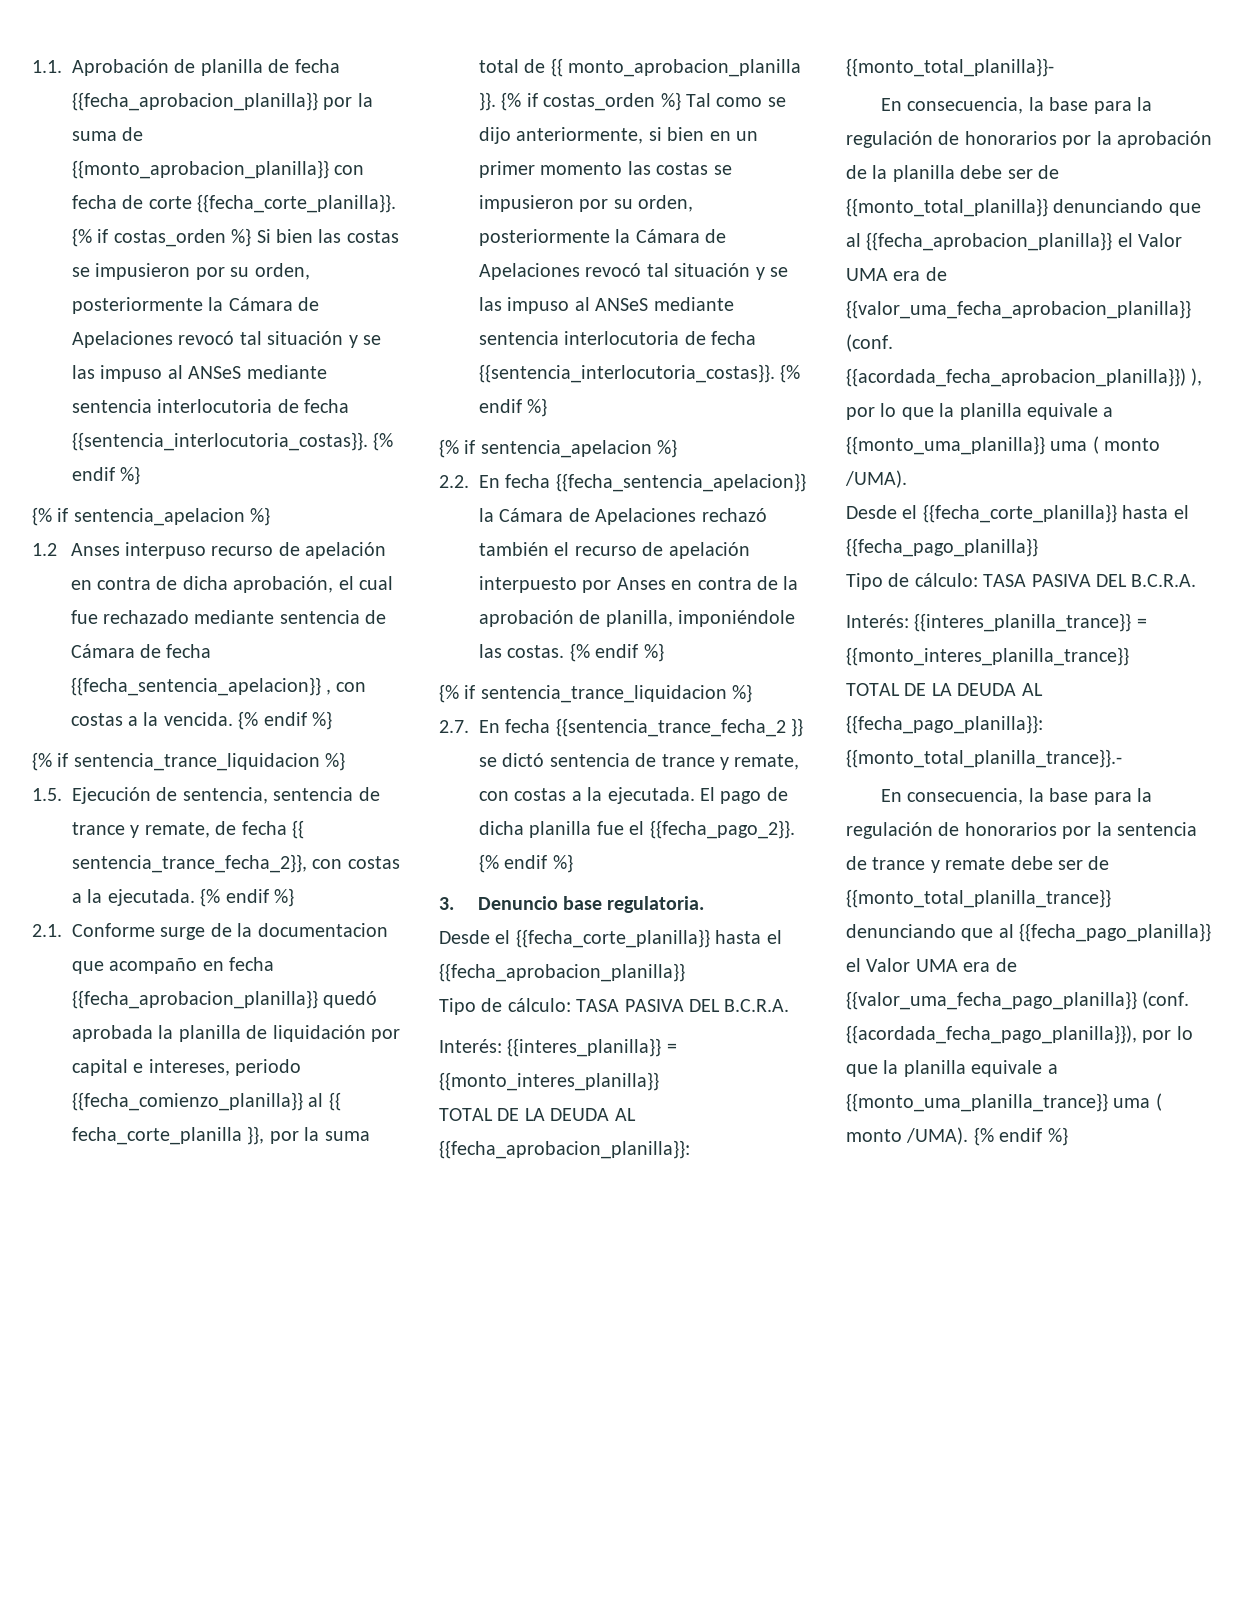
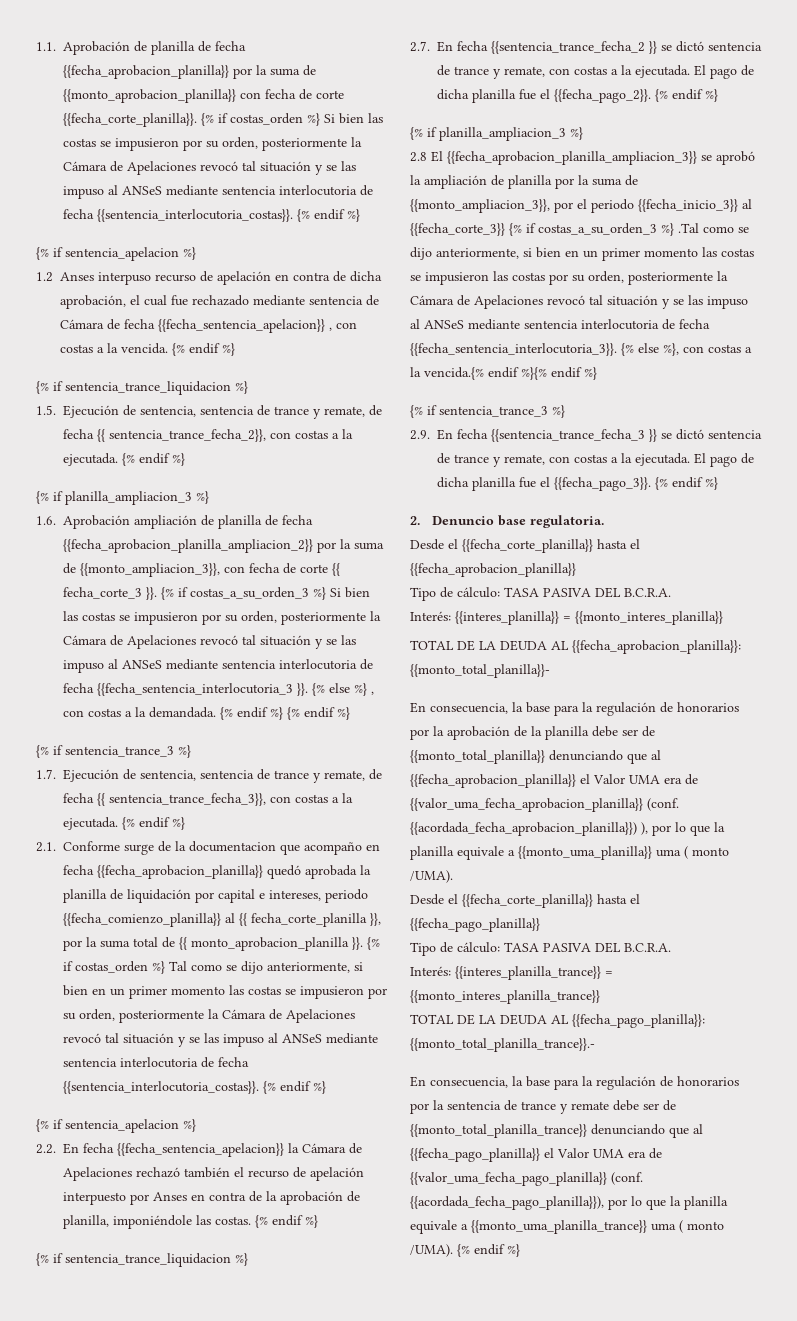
(294, 897) none -> [36,491,209,505] [36,515,313,529] [63,539,384,553] [63,563,340,577] [63,587,370,600] [63,611,381,625] [63,635,356,649] [63,659,373,673] [63,683,374,696] [63,707,350,720] [36,745,191,758] [36,769,382,783] [63,793,353,806] [63,817,185,830] // {% if planilla_ampliacion_3 %} // 1.6. Aprobación ampliación de planilla de fecha {{fecha_aprobacion_planilla_ampliacion_2}} por la suma de {{monto_ampliacion_3}}, con fecha de corte {{ fecha_corte_3 }}. {% if costas_a_su_orden_3 %} Si bien las costas se impusieron por su orden, posteriormente la Cámara de Apelaciones revocó tal situación y se las impuso al ANSeS mediante sentencia interlocutoria de fecha {{fecha_sentencia_interlocutoria_3 }}. {% else %} , con costas a la demandada. {% endif %} {% endif %} // {% if sentencia_trance_3 %} // 1.7. Ejecución de sentencia, sentencia de trance y remate, de fecha {{ sentencia_trance_fecha_3}}, con costas a la ejecutada. {% endif %}
[439,897,454,910] 3. -> [410,127,583,141] [410,151,755,165] [410,175,638,189] [410,199,752,213] [410,223,749,236] [410,247,754,261] [410,271,728,285] [410,295,748,309] [410,319,710,330] [410,343,752,356] [410,367,597,380] [410,405,565,418] [410,429,762,442] [437,453,754,467] [437,477,718,491] [410,516,420,525] {% if planilla_ampliacion_3 %} // 2.8 El {{fecha_aprobacion_planilla_ampliacion_3}} se aprobó la ampliación de planilla por la suma de {{monto_ampliacion_3}}, por el periodo {{fecha_inicio_3}} al {{fecha_corte_3}} {% if costas_a_su_orden_3 %} .Tal como se dijo anteriormente, si bien en un primer momento las costas se impusieron las costas por su orden, posteriormente la Cámara de Apelaciones revocó tal situación y se las impuso al ANSeS mediante sentencia interlocutoria de fecha {{fecha_sentencia_interlocutoria_3}}. {% else %}, con costas a la vencida.{% endif %}{% endif %} // {% if sentencia_trance_3 %} // 2.9. En fecha {{sentencia_trance_fecha_3 }} se dictó sentencia de trance y remate, con costas a la ejecutada. El pago de dicha planilla fue el {{fecha_pago_3}}. {% endif %} // 2.

